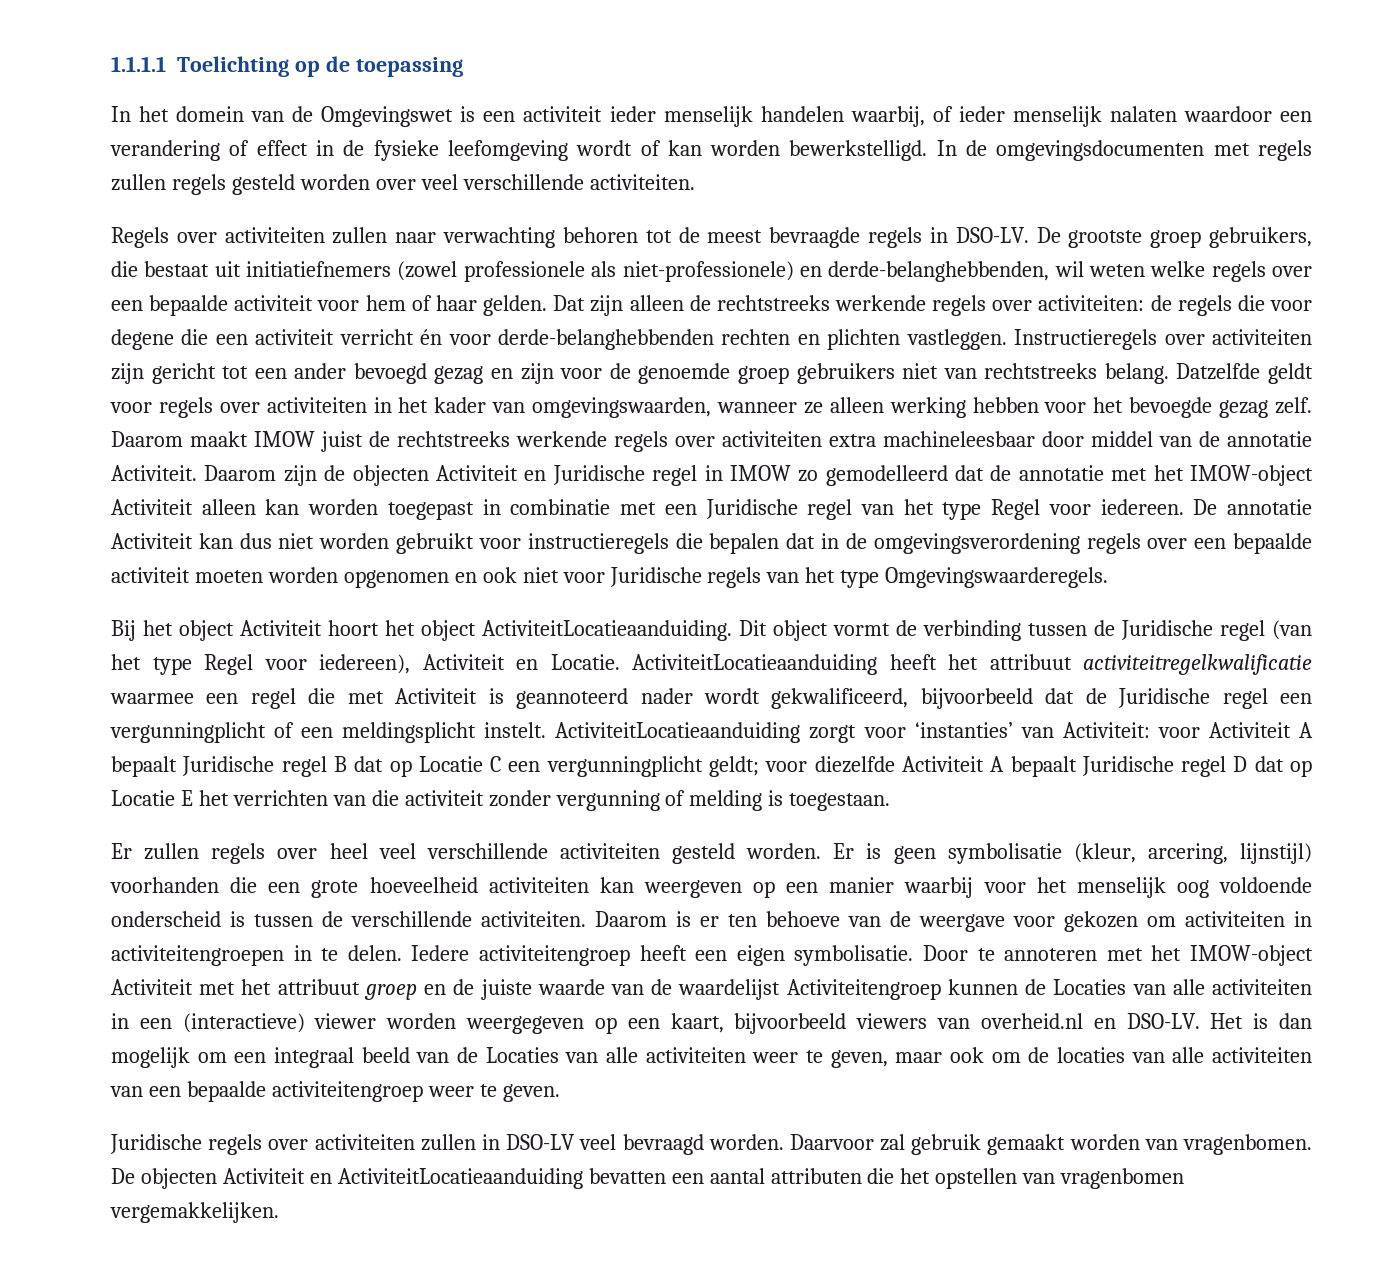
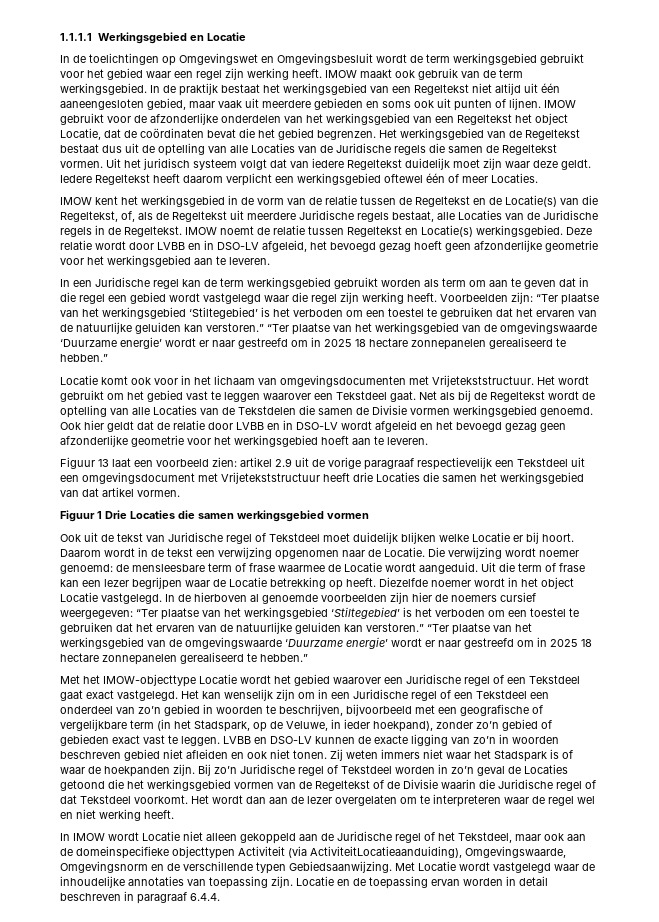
[177,56,463,77] [111,106,1312,127] [110,140,1312,161] [111,174,695,195] [111,227,1313,248] [111,261,1313,282] [111,295,1312,316] [111,329,1312,350] [111,363,1313,384] [110,397,1313,418] [111,431,1312,452] [111,465,1314,486] [111,499,1312,520] [111,533,1313,554] [111,567,1109,588] [111,620,1312,641] [111,654,1312,675] [110,688,1312,709] [110,722,1314,743] [111,756,1312,777] [111,790,891,811] [111,843,1312,864] [110,877,1312,898] [111,911,1312,932] [111,945,1313,966] [111,979,1312,1000] [111,1013,1313,1034] [111,1047,1312,1068] [110,1081,560,1102] [110,1134,1312,1155] [111,1168,1185,1189] [110,1202,279,1223] Toelichting op de toepassing // In het domein van de Omgevingswet is een activiteit ieder menselijk handelen waarbij, of ieder menselijk nalaten waardoor een verandering of effect in de fysieke leefomgeving wordt of kan worden bewerkstelligd. In de omgevingsdocumenten met regels zullen regels gesteld worden over veel verschillende activiteiten. // Regels over activiteiten zullen naar verwachting behoren tot de meest bevraagde regels in DSO-LV. De grootste groep gebruikers, die bestaat uit initiatiefnemers (zowel professionele als niet-professionele) en derde-belanghebbenden, wil weten welke regels over een bepaalde activiteit voor hem of haar gelden. Dat zijn alleen de rechtstreeks werkende regels over activiteiten: de regels die voor degene die een activiteit verricht én voor derde-belanghebbenden rechten en plichten vastleggen. Instructieregels over activiteiten zijn gericht tot een ander bevoegd gezag en zijn voor de genoemde groep gebruikers niet van rechtstreeks belang. Datzelfde geldt voor regels over activiteiten in het kader van omgevingswaarden, wanneer ze alleen werking hebben voor het bevoegde gezag zelf. Daarom maakt IMOW juist de rechtstreeks werkende regels over activiteiten extra machineleesbaar door middel van de annotatie Activiteit. Daarom zijn de objecten Activiteit en Juridische regel in IMOW zo gemodelleerd dat de annotatie met het IMOW-object Activiteit alleen kan worden toegepast in combinatie met een Juridische regel van het type Regel voor iedereen. De annotatie Activiteit kan dus niet worden gebruikt voor instructieregels die bepalen dat in de omgevingsverordening regels over een bepaalde activiteit moeten worden opgenomen en ook niet voor Juridische regels van het type Omgevingswaarderegels. // Bij het object Activiteit hoort het object ActiviteitLocatieaanduiding. Dit object vormt de verbinding tussen de Juridische regel (van het type Regel voor iedereen), Activiteit en Locatie. ActiviteitLocatieaanduiding heeft het attribuut activiteitregelkwalificatie waarmee een regel die met Activiteit is geannoteerd nader wordt gekwalificeerd, bijvoorbeeld dat de Juridische regel een vergunningplicht of een meldingsplicht instelt. ActiviteitLocatieaanduiding zorgt voor ‘instanties’ van Activiteit: voor Activiteit A bepaalt Juridische regel B dat op Locatie C een vergunningplicht geldt; voor diezelfde Activiteit A bepaalt Juridische regel D dat op Locatie E het verrichten van die activiteit zonder vergunning of melding is toegestaan. // Er zullen regels over heel veel verschillende activiteiten gesteld worden. Er is geen symbolisatie (kleur, arcering, lijnstijl) voorhanden die een grote hoeveelheid activiteiten kan weergeven op een manier waarbij voor het menselijk oog voldoende onderscheid is tussen de verschillende activiteiten. Daarom is er ten behoeve van de weergave voor gekozen om activiteiten in activiteitengroepen in te delen. Iedere activiteitengroep heeft een eigen symbolisatie. Door te annoteren met het IMOW-object Activiteit met het attribuut groep en de juiste waarde van de waardelijst Activiteitengroep kunnen de Locaties van alle activiteiten in een (interactieve) viewer worden weergegeven op een kaart, bijvoorbeeld viewers van overheid.nl en DSO-LV. Het is dan mogelijk om een integraal beeld van de Locaties van alle activiteiten weer te geven, maar ook om de locaties van alle activiteiten van een bepaalde activiteitengroep weer te geven. // Juridische regels over activiteiten zullen in DSO-LV veel bevraagd worden. Daarvoor zal gebruik gemaakt worden van vragenbomen. De objecten Activiteit en ActiviteitLocatieaanduiding bevatten een aantal attributen die het opstellen van vragenbomen vergemakkelijken. -> [97,32,246,44] [60,53,584,66] [60,68,523,80] [60,83,560,96] [60,98,576,111] [60,113,568,125] [60,128,580,140] [60,143,557,156] [60,158,591,170] [60,173,538,186] [60,195,598,207] [60,210,598,222] [60,225,592,237] [60,240,598,252] [60,255,270,267] [60,277,589,289] [60,292,599,305] [60,307,597,319] [60,322,597,335] [60,337,566,350] [60,354,108,362] [60,375,589,387] [60,390,595,402] [60,405,593,418] [60,420,566,432] [60,435,428,447] [60,457,585,470] [60,472,584,484] [60,487,180,497] [60,510,369,522] [60,532,574,544] [60,547,579,560] [60,562,585,574] [60,577,574,590] [60,592,536,604] [60,607,579,620] [60,622,532,635] [60,637,592,649] [60,652,308,665] [60,674,580,687] [60,689,549,701] [60,704,543,716] [60,719,552,732] [60,734,559,746] [60,749,573,762] [60,764,568,777] [60,779,596,791] [60,794,595,807] [60,809,174,821] [60,831,586,844] [60,846,566,859] [60,861,595,874] [60,876,548,889] [60,891,220,904] Werkingsgebied en Locatie // In de toelichtingen op Omgevingswet en Omgevingsbesluit wordt de term werkingsgebied gebruikt voor het gebied waar een regel zijn werking heeft. IMOW maakt ook gebruik van de term werkingsgebied. In de praktijk bestaat het werkingsgebied van een Regeltekst niet altijd uit één aaneengesloten gebied, maar vaak uit meerdere gebieden en soms ook uit punten of lijnen. IMOW gebruikt voor de afzonderlijke onderdelen van het werkingsgebied van een Regeltekst het object Locatie, dat de coördinaten bevat die het gebied begrenzen. Het werkingsgebied van de Regeltekst bestaat dus uit de optelling van alle Locaties van de Juridische regels die samen de Regeltekst vormen. Uit het juridisch systeem volgt dat van iedere Regeltekst duidelijk moet zijn waar deze geldt. Iedere Regeltekst heeft daarom verplicht een werkingsgebied oftewel één of meer Locaties. // IMOW kent het werkingsgebied in de vorm van de relatie tussen de Regeltekst en de Locatie(s) van die Regeltekst, of, als de Regeltekst uit meerdere Juridische regels bestaat, alle Locaties van de Juridische regels in de Regeltekst. IMOW noemt de relatie tussen Regeltekst en Locatie(s) werkingsgebied. Deze relatie wordt door LVBB en in DSO-LV afgeleid, het bevoegd gezag hoeft geen afzonderlijke geometrie voor het werkingsgebied aan te leveren. // In een Juridische regel kan de term werkingsgebied gebruikt worden als term om aan te geven dat in die regel een gebied wordt vastgelegd waar die regel zijn werking heeft. Voorbeelden zijn: “Ter plaatse van het werkingsgebied ‘Stiltegebied’ is het verboden om een toestel te gebruiken dat het ervaren van de natuurlijke geluiden kan verstoren.” “Ter plaatse van het werkingsgebied van de omgevingswaarde ‘Duurzame energie’ wordt er naar gestreefd om in 2025 18 hectare zonnepanelen gerealiseerd te hebben.” // Locatie komt ook voor in het lichaam van omgevingsdocumenten met Vrijetekststructuur. Het wordt gebruikt om het gebied vast te leggen waarover een Tekstdeel gaat. Net als bij de Regeltekst wordt de optelling van alle Locaties van de Tekstdelen die samen de Divisie vormen werkingsgebied genoemd. Ook hier geldt dat de relatie door LVBB en in DSO-LV wordt afgeleid en het bevoegd gezag geen afzonderlijke geometrie voor het werkingsgebied hoeft aan te leveren. // Figuur 13 laat een voorbeeld zien: artikel 2.9 uit de vorige paragraaf respectievelijk een Tekstdeel uit een omgevingsdocument met Vrijetekststructuur heeft drie Locaties die samen het werkingsgebied van dat artikel vormen. // Figuur 1 Drie Locaties die samen werkingsgebied vormen // Ook uit de tekst van Juridische regel of Tekstdeel moet duidelijk blijken welke Locatie er bij hoort. Daarom wordt in de tekst een verwijzing opgenomen naar de Locatie. Die verwijzing wordt noemer genoemd: de mensleesbare term of frase waarmee de Locatie wordt aangeduid. Uit die term of frase kan een lezer begrijpen waar de Locatie betrekking op heeft. Diezelfde noemer wordt in het object Locatie vastgelegd. In de hierboven al genoemde voorbeelden zijn hier de noemers cursief weergegeven: “Ter plaatse van het werkingsgebied ‘Stiltegebied’ is het verboden om een toestel te gebruiken dat het ervaren van de natuurlijke geluiden kan verstoren.” “Ter plaatse van het werkingsgebied van de omgevingswaarde ‘Duurzame energie’ wordt er naar gestreefd om in 2025 18 hectare zonnepanelen gerealiseerd te hebben.” // Met het IMOW-objecttype Locatie wordt het gebied waarover een Juridische regel of een Tekstdeel gaat exact vastgelegd. Het kan wenselijk zijn om in een Juridische regel of een Tekstdeel een onderdeel van zo’n gebied in woorden te beschrijven, bijvoorbeeld met een geografische of vergelijkbare term (in het Stadspark, op de Veluwe, in ieder hoekpand), zonder zo’n gebied of gebieden exact vast te leggen. LVBB en DSO-LV kunnen de exacte ligging van zo’n in woorden beschreven gebied niet afleiden en ook niet tonen. Zij weten immers niet waar het Stadspark is of waar de hoekpanden zijn. Bij zo’n Juridische regel of Tekstdeel worden in zo’n geval de Locaties getoond die het werkingsgebied vormen van de Regeltekst of de Divisie waarin die Juridische regel of dat Tekstdeel voorkomt. Het wordt dan aan de lezer overgelaten om te interpreteren waar de regel wel en niet werking heeft. // In IMOW wordt Locatie niet alleen gekoppeld aan de Juridische regel of het Tekstdeel, maar ook aan de domeinspecifieke objecttypen Activiteit (via ActiviteitLocatieaanduiding), Omgevingswaarde, Omgevingsnorm en de verschillende typen Gebiedsaanwijzing. Met Locatie wordt vastgelegd waar de inhoudelijke annotaties van toepassing zijn. Locatie en de toepassing ervan worden in detail beschreven in paragraaf 6.4.4.

